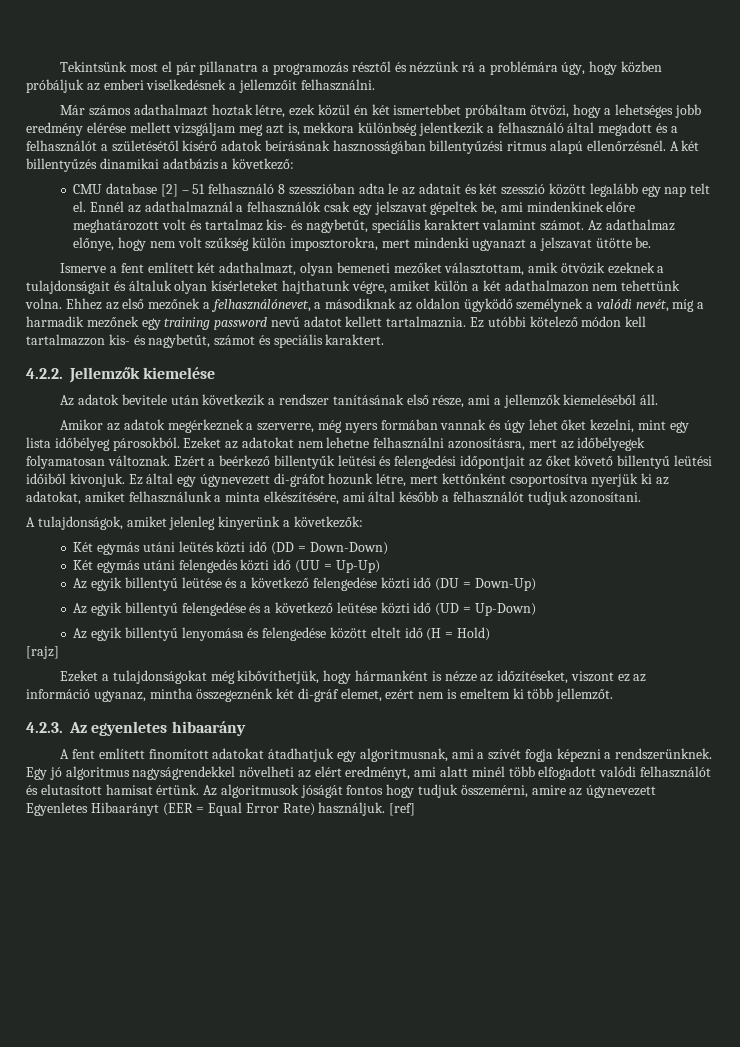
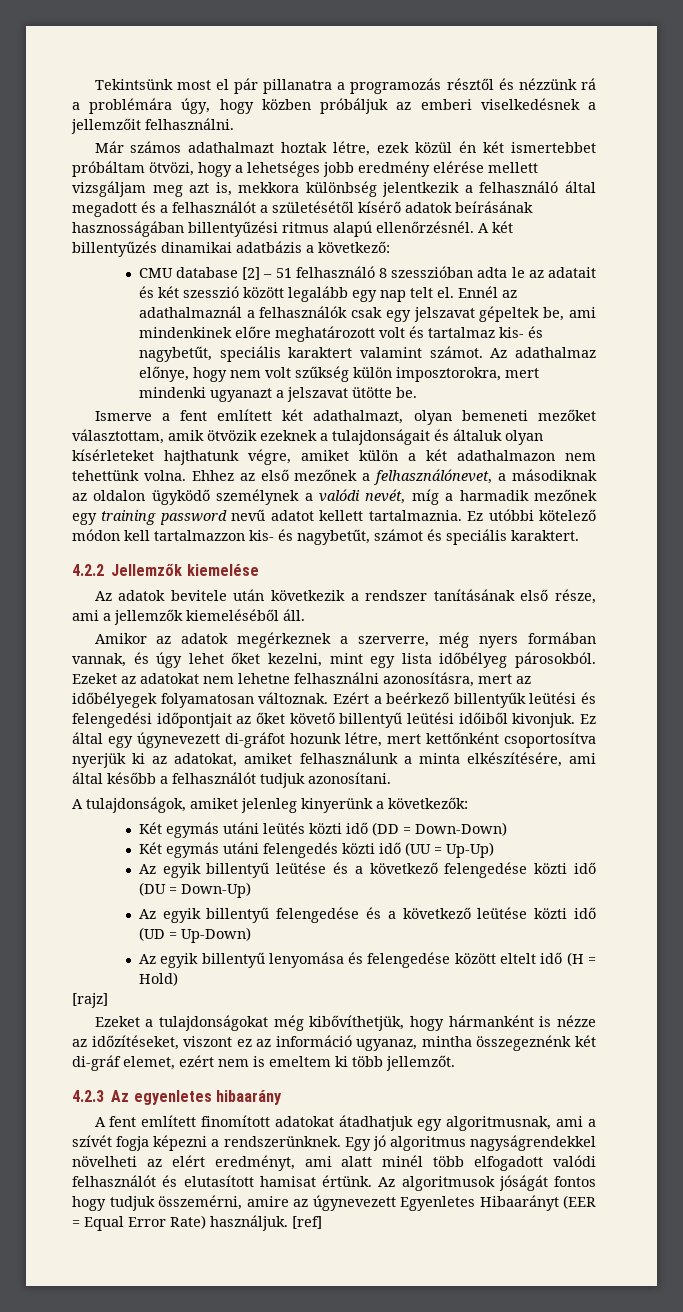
[26,368,63,379] 4.2.2. -> [72,564,104,576] 4.2.2
[440,419,487,430] vannak -> [72,653,126,667] vannak,
[26,722,63,733] 4.2.3. -> [72,1090,104,1102] 4.2.3

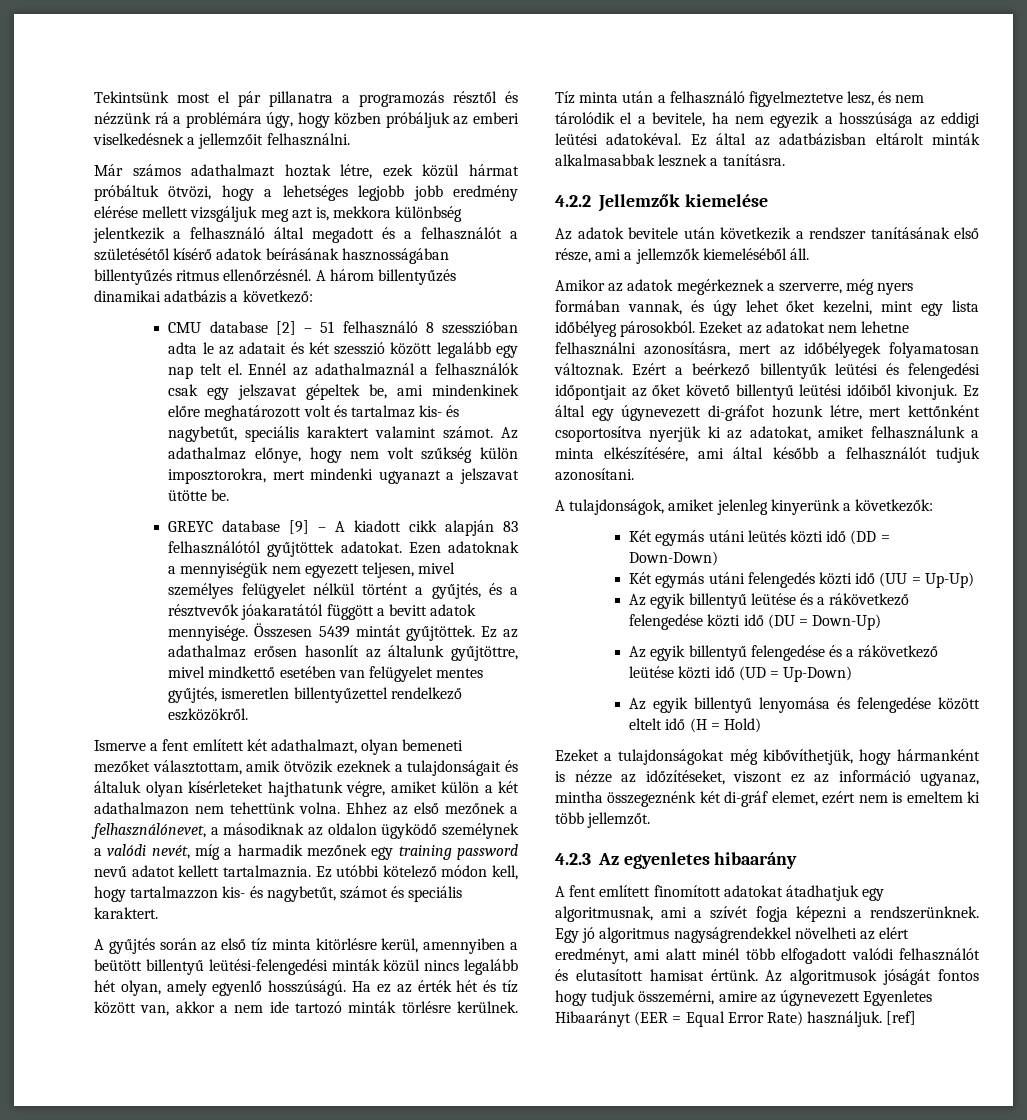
[459,141,596,153] [72,161,145,177] én két ismertebbet próbáltam -> [468,164,519,176] [94,185,159,201] hármat próbáltuk
(320, 169) none -> [358,185,405,201] legjobb
[72,181,146,197] vizsgáljam -> [190,206,258,222] vizsgáljuk
[188,221,372,237] billentyűzési ritmus alapú -> [94,269,220,285] billentyűzés ritmus
[492,221,513,233] két -> [329,269,374,281] három
(417, 392) none -> [168,520,518,536] [168,541,519,557] [168,562,456,578] [168,583,519,599] [168,604,477,620] [168,623,518,641] [168,645,518,661] [168,666,484,682] [168,687,462,703] [168,708,249,721] // GREYC database [9] – A kiadott cikk alapján 83 felhasználótól gyűjtöttek adatokat. Ezen adatoknak a mennyiségük nem egyezett teljesen, mivel személyes felügyelet nélkül történt a gyűjtés, és a résztvevők jóakaratától függött a bevitt adatok mennyisége. Összesen 5439 mintát gyűjtöttek. Ez az adathalmaz erősen hasonlít az általunk gyűjtöttre, mivel mindkettő esetében van felügyelet mentes gyűjtés, ismeretlen billentyűzettel rendelkező eszközökről.
[124,530,150,541] kell -> [492,865,518,880] [94,886,126,902] kell, hogy
(579, 535) none -> [94,938,518,954] [94,959,518,975] [94,980,518,996] [94,1001,518,1016] [555,91,925,107] [555,112,980,128] [555,133,980,146] [555,154,785,167] // A gyűjtés során az első tíz minta kitörlésre kerül, amennyiben a beütött billentyű leütési-felengedési minták közül nincs legalább hét olyan, amely egyenlő hosszúságú. Ha ez az érték hét és tíz között van, akkor a nem ide tartozó minták törlésre kerülnek. Tíz minta után a felhasználó figyelmeztetve lesz, és nem tárolódik el a bevitele, ha nem egyezik a hosszúsága az eddigi leütési adatokéval. Ez által az adatbázisban eltárolt minták alkalmasabbak lesznek a tanításra.
[369,862,438,874] következő -> [829,593,910,606] rákövetkező
[402,907,471,919] következő -> [858,645,939,658] rákövetkező
[72,993,108,1008] // [rajz] -> (762, 725) none

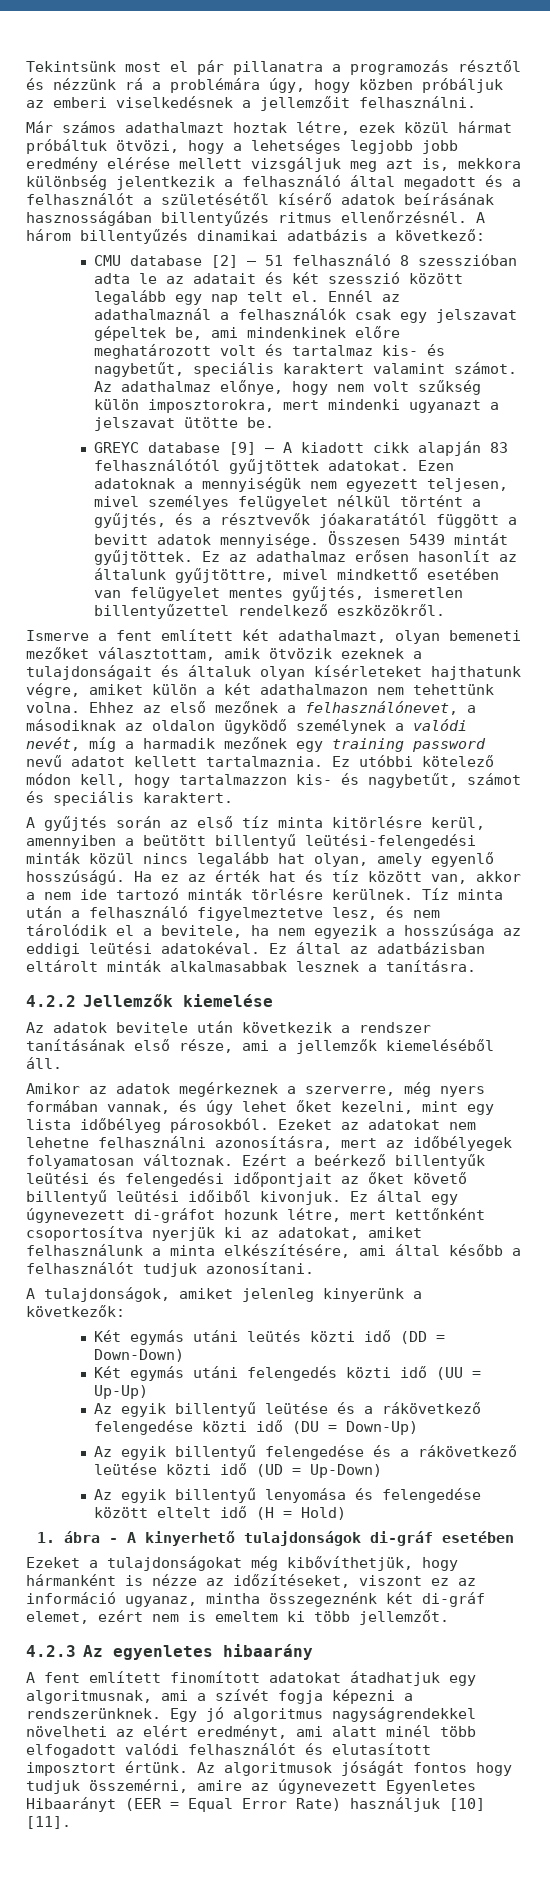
[94,980,116,992] hét -> [278,853,305,864] hat
[456,980,479,992] hét -> [269,871,296,882] hat
(762, 725) none -> [36,1531,514,1546] // 1. ábra - A kinyerhető tulajdonságok di-gráf esetében
[649,969,704,981] hamisat -> [26,1762,116,1776] imposztort
[807,1011,917,1027] használjuk. [ref] -> [350,1797,485,1812] [26,1816,71,1829] használjuk [10] [11].

